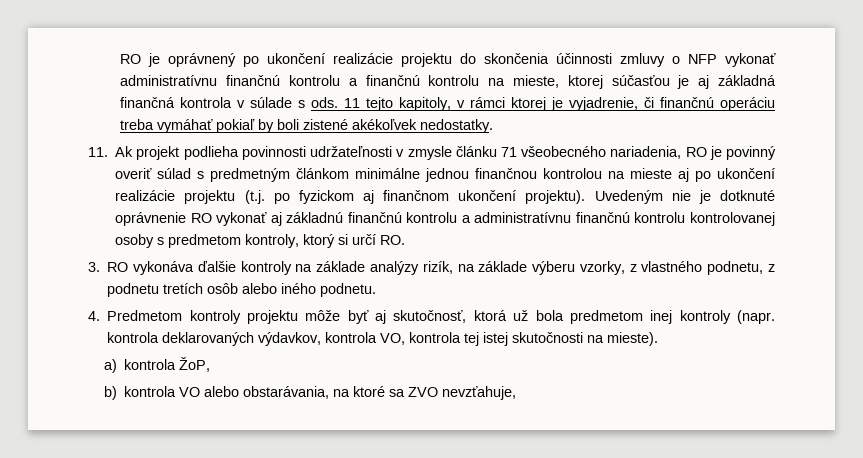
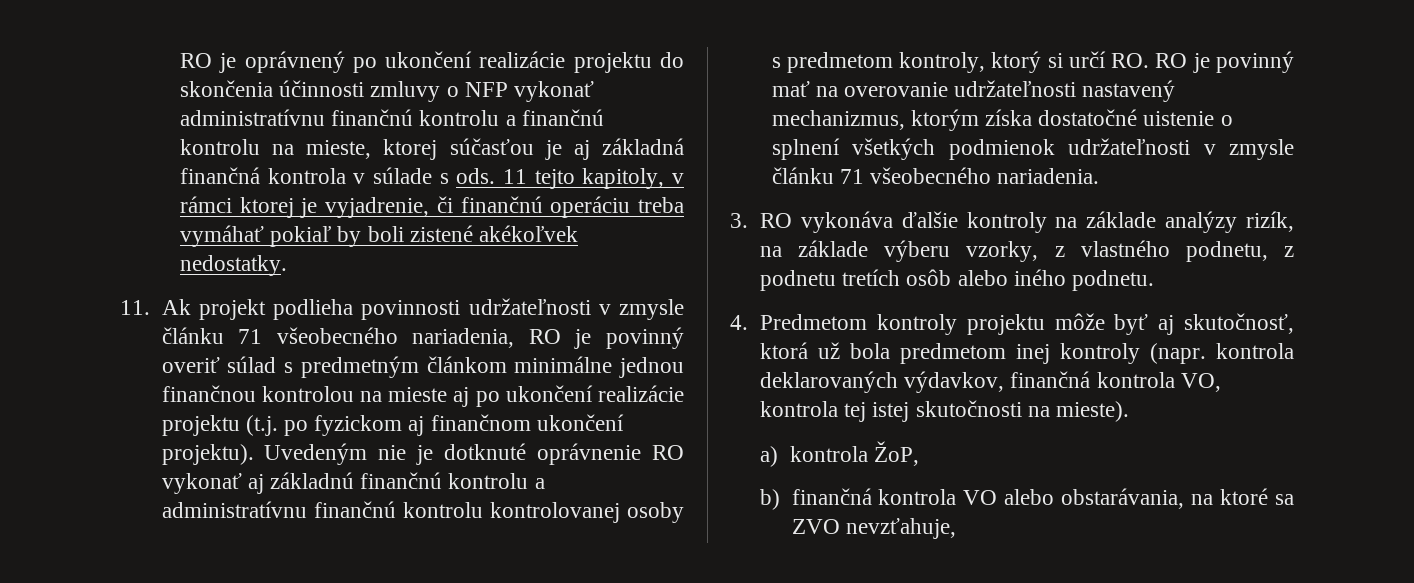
(406, 240) none -> [1155,51,1294,73] [771,80,1176,102] [771,109,1233,131] [771,138,1294,160] [771,167,1100,184] RO je povinný mať na overovanie udržateľnosti nastavený mechanizmus, ktorým získa dostatočné uistenie o splnení všetkých podmienok udržateľnosti v zmysle článku 71 všeobecného nariadenia.
(322, 339) none -> [1010,371,1091,388] finančná
(118, 393) none -> [791,488,872,505] finančná

